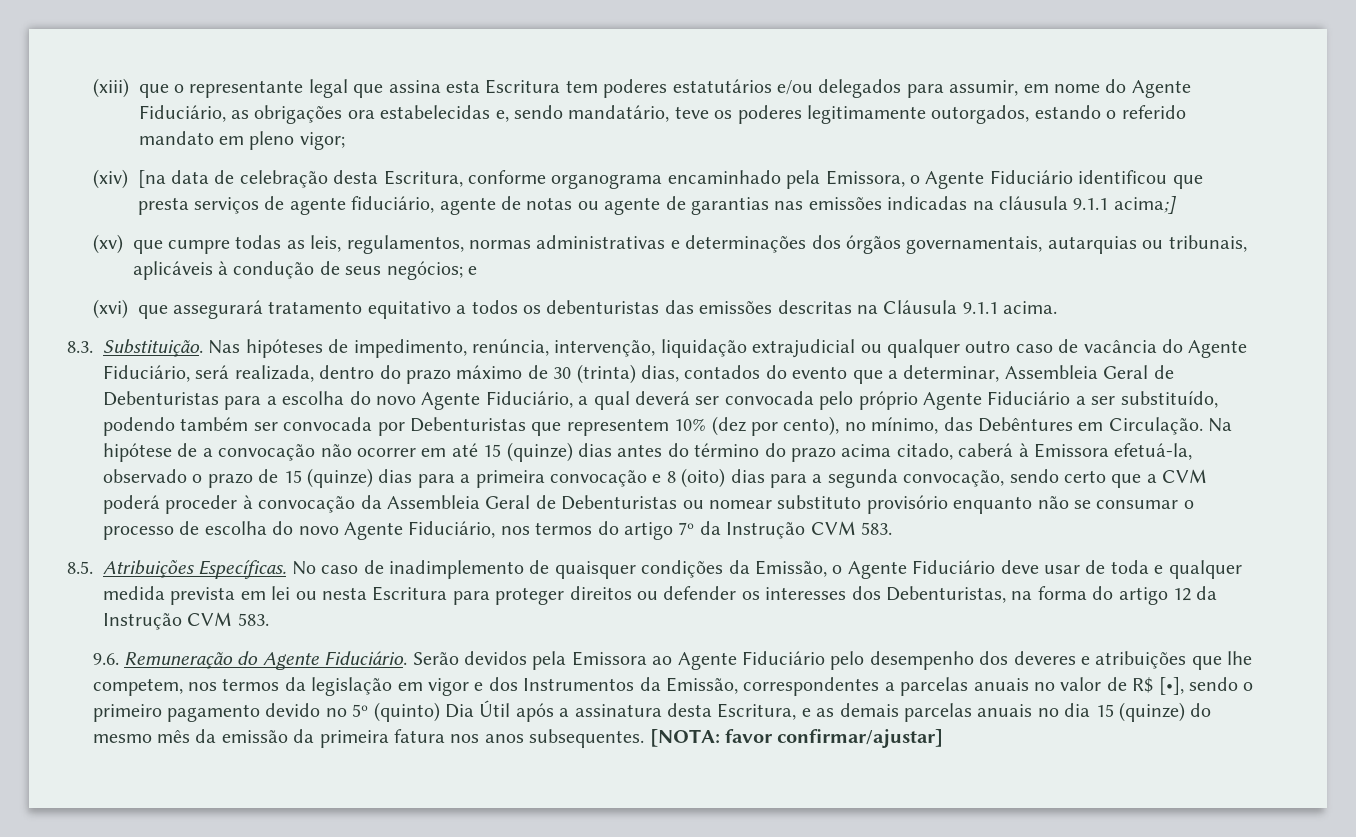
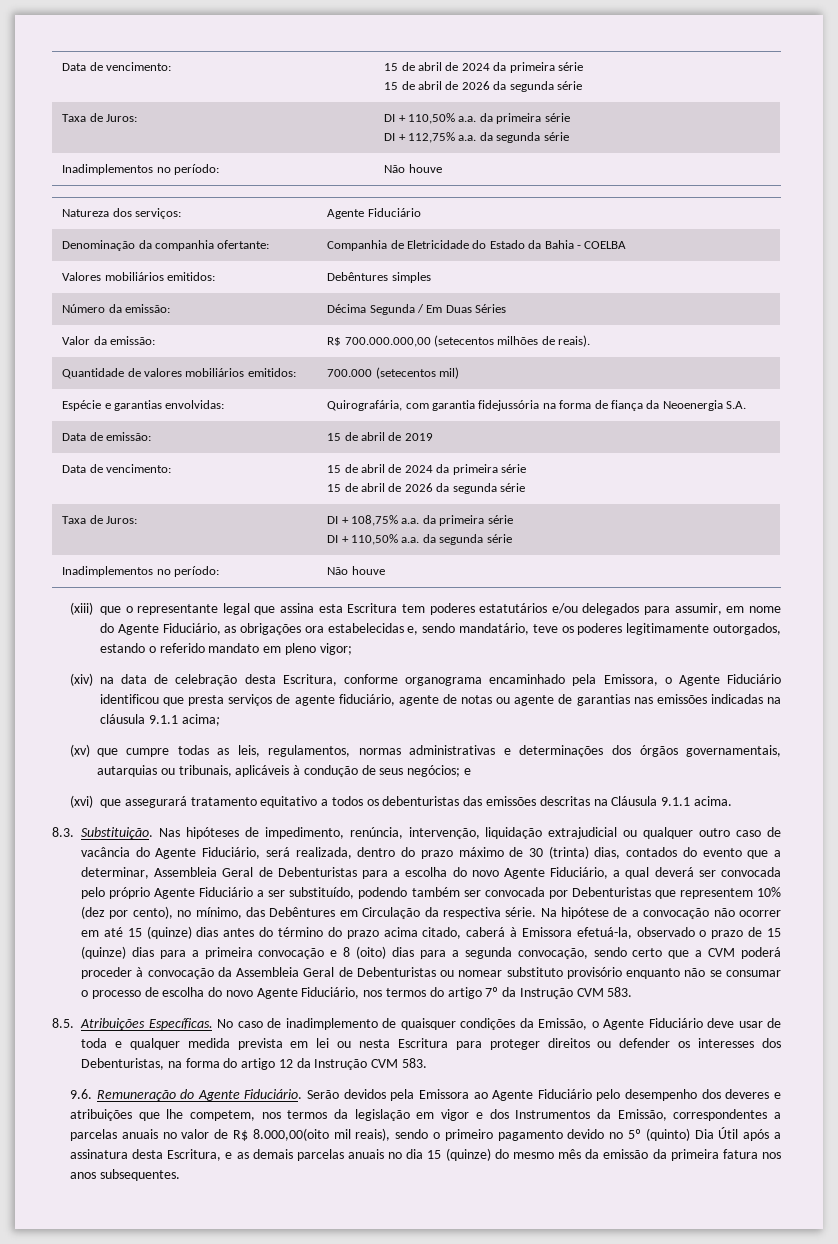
(92, 88) none -> [62,62,172,71] [384,62,583,73] [384,81,582,92] [62,113,138,122] [384,113,570,124] [384,132,569,143] [62,164,220,175] [384,164,442,173] [62,208,182,219] [327,208,421,219] [62,240,270,251] [327,240,627,251] [62,272,216,281] [327,272,431,283] [62,304,171,313] [327,304,507,315] [62,336,156,345] [327,335,591,347] [62,368,296,379] [327,367,460,379] [62,400,225,411] [327,400,747,411] [62,432,152,441] [327,432,433,441] [62,464,172,473] [327,464,526,475] [327,483,525,494] [62,515,138,524] [327,515,513,526] [327,534,512,545] [62,566,220,577] [327,566,385,575] Data de vencimento: | 15 de abril de 2024 da primeira série // 15 de abril de 2026 da segunda série // Taxa de Juros: | DI + 110,50% a.a. da primeira série // DI + 112,75% a.a. da segunda série // Inadimplementos no período: | Não houve // Natureza dos serviços: | Agente Fiduciário // Denominação da companhia ofertante: | Companhia de Eletricidade do Estado da Bahia - COELBA // Valores mobiliários emitidos: | Debêntures simples // Número da emissão: | Décima Segunda / Em Duas Séries // Valor da emissão: | R$ 700.000.000,00 (setecentos milhões de reais). // Quantidade de valores mobiliários emitidos: | 700.000 (setecentos mil) // Espécie e garantias envolvidas: | Quirografária, com garantia fidejussória na forma de fiança da Neoenergia S.A. // Data de emissão: | 15 de abril de 2019 // Data de vencimento: | 15 de abril de 2024 da primeira série // 15 de abril de 2026 da segunda série // Taxa de Juros: | DI + 108,75% a.a. da primeira série // DI + 110,50% a.a. da segunda série // Inadimplementos no período: | Não houve //
[137,170,166,188] [na -> [99,677,114,684] na
[1113,196,1176,214] acima;] -> [181,714,220,726] acima;
[1108,417,1203,435] Circulação. -> [362,907,537,919] Circulação da respectiva série.
[1158,677,1184,695] [•], -> [252,1128,391,1141] 8.000,00(oito mil reais),
[649,729,944,748] [NOTA: favor confirmar/ajustar] -> (180, 1175) none

